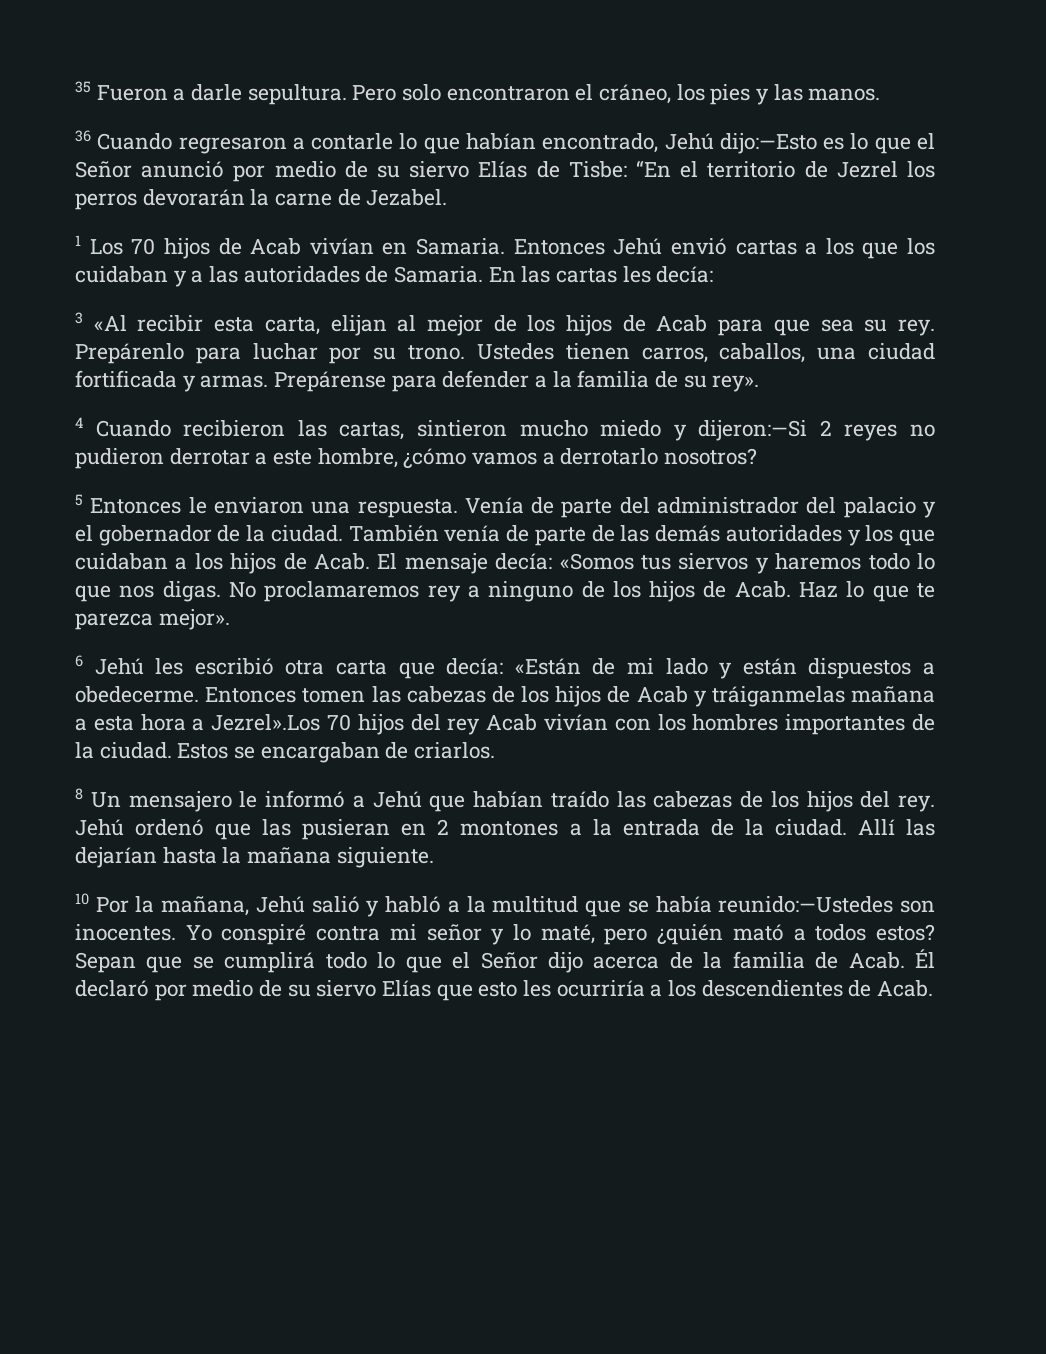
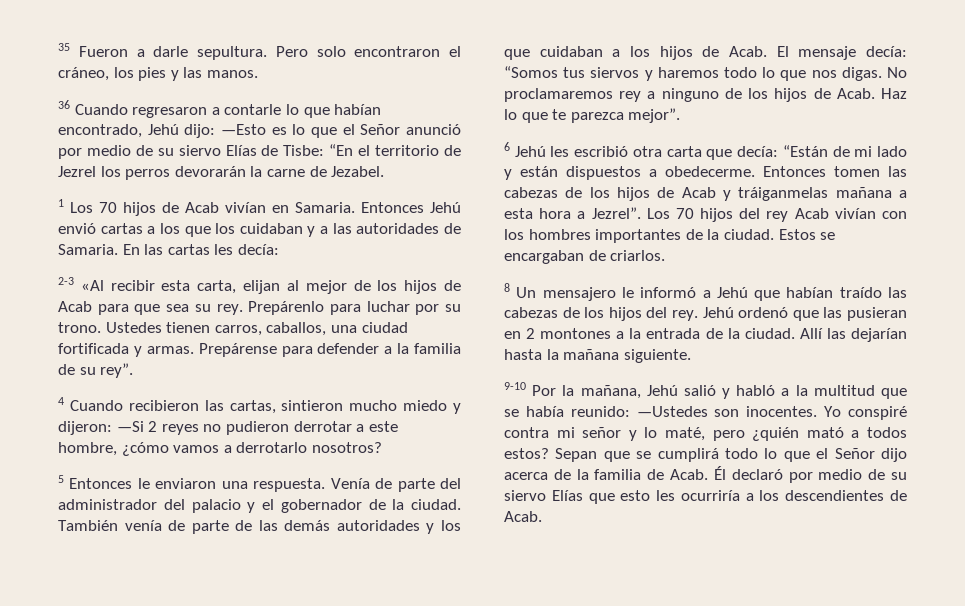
[719,133,817,154] dijo:—Esto -> [184,124,266,138] dijo: —Esto
[75,312,83,324] 3 -> [58,277,74,285] 2-3
[712,375,760,392] rey». -> [100,363,134,378] rey”.
[698,420,808,441] dijeron:—Si -> [58,421,144,435] dijeron: —Si
[559,553,634,570] «Somos -> [504,66,558,78] “Somos
[158,609,230,630] mejor». -> [628,108,681,123] mejor”.
[514,658,581,675] «Están -> [782,145,828,157] “Están
[211,714,321,731] Jezrel».Los -> [591,207,670,219] Jezrel”. Los
[75,893,89,905] 10 -> [504,382,526,390] 9-10
[718,896,894,913] reunido:—Ustedes -> [570,406,708,417] reunido: —Ustedes

